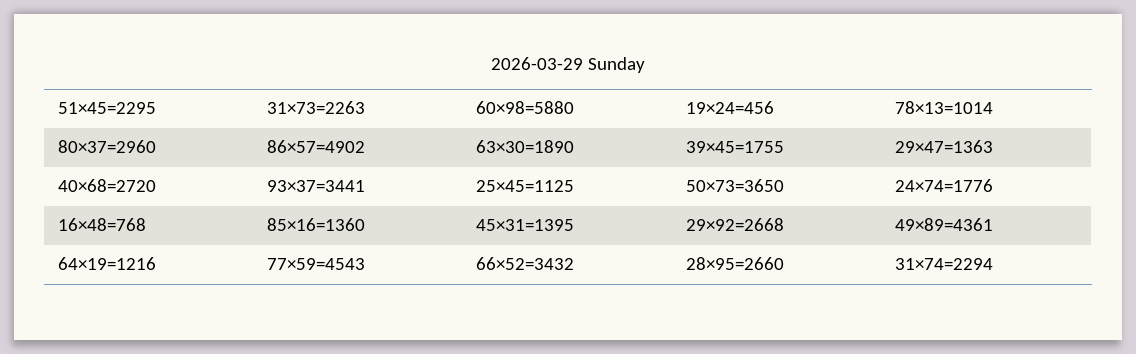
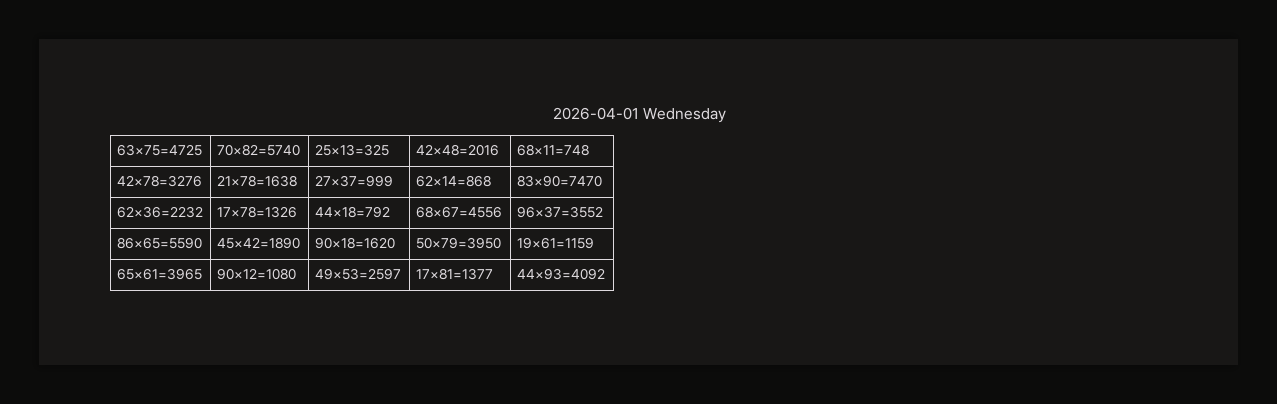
[491,57,645,73] [57,102,156,114] [266,101,365,114] [475,101,574,114] [685,101,774,114] [894,101,993,114] [57,140,156,153] [266,140,365,153] [475,140,574,153] [685,141,784,153] [894,140,993,153] [57,179,156,192] [266,180,365,192] [475,180,574,192] [685,179,784,192] [894,179,993,192] [57,218,146,231] [266,218,365,231] [475,219,574,231] [685,218,784,231] [894,218,993,231] [57,257,156,270] [266,258,365,270] [475,257,574,270] [685,257,784,270] [894,258,993,270] 2026-03-29 Sunday // 51×45=2295 | 31×73=2263 | 60×98=5880 | 19×24=456 | 78×13=1014 // 80×37=2960 | 86×57=4902 | 63×30=1890 | 39×45=1755 | 29×47=1363 // 40×68=2720 | 93×37=3441 | 25×45=1125 | 50×73=3650 | 24×74=1776 // 16×48=768 | 85×16=1360 | 45×31=1395 | 29×92=2668 | 49×89=4361 // 64×19=1216 | 77×59=4543 | 66×52=3432 | 28×95=2660 | 31×74=2294 -> [552,107,727,123] [116,144,202,156] [216,144,300,156] [314,144,389,156] [415,144,499,156] [516,144,589,156] [116,175,202,187] [216,175,297,187] [314,175,393,187] [415,175,491,187] [516,175,602,187] [116,206,203,218] [216,206,297,218] [314,206,390,218] [415,206,502,218] [516,206,603,218] [116,237,202,249] [216,237,300,249] [314,237,395,249] [415,237,501,249] [516,237,594,249] [116,268,202,280] [216,268,296,280] [314,268,401,280] [415,268,493,280] [516,268,605,280] 2026-04-01 Wednesday // 63×75=4725 | 70×82=5740 | 25×13=325 | 42×48=2016 | 68×11=748 // 42×78=3276 | 21×78=1638 | 27×37=999 | 62×14=868 | 83×90=7470 // 62×36=2232 | 17×78=1326 | 44×18=792 | 68×67=4556 | 96×37=3552 // 86×65=5590 | 45×42=1890 | 90×18=1620 | 50×79=3950 | 19×61=1159 // 65×61=3965 | 90×12=1080 | 49×53=2597 | 17×81=1377 | 44×93=4092

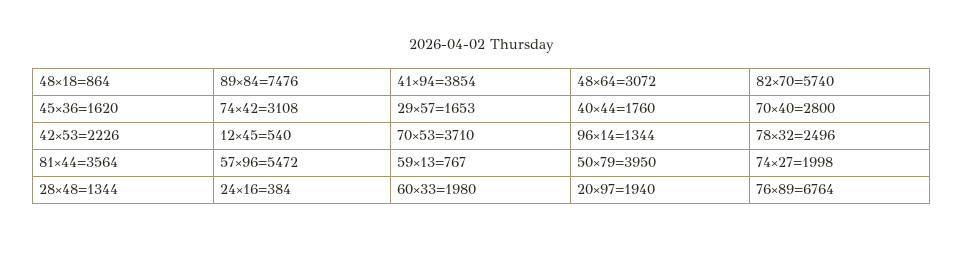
[552,107,727,123] [116,144,202,156] [216,144,300,156] [314,144,389,156] [415,144,499,156] [516,144,589,156] [116,175,202,187] [216,175,297,187] [314,175,393,187] [415,175,491,187] [516,175,602,187] [116,206,203,218] [216,206,297,218] [314,206,390,218] [415,206,502,218] [516,206,603,218] [116,237,202,249] [216,237,300,249] [314,237,395,249] [415,237,501,249] [516,237,594,249] [116,268,202,280] [216,268,296,280] [314,268,401,280] [415,268,493,280] [516,268,605,280] 2026-04-01 Wednesday // 63×75=4725 | 70×82=5740 | 25×13=325 | 42×48=2016 | 68×11=748 // 42×78=3276 | 21×78=1638 | 27×37=999 | 62×14=868 | 83×90=7470 // 62×36=2232 | 17×78=1326 | 44×18=792 | 68×67=4556 | 96×37=3552 // 86×65=5590 | 45×42=1890 | 90×18=1620 | 50×79=3950 | 19×61=1159 // 65×61=3965 | 90×12=1080 | 49×53=2597 | 17×81=1377 | 44×93=4092 -> [408,39,554,53] [38,76,110,86] [219,76,298,86] [396,76,476,86] [576,76,656,87] [755,76,834,87] [38,103,118,114] [219,103,298,114] [396,103,475,113] [576,103,655,114] [755,103,835,114] [38,130,119,140] [219,130,291,141] [396,130,474,141] [576,130,655,140] [755,130,835,140] [38,157,118,167] [219,157,298,167] [396,157,466,167] [576,157,656,168] [755,157,833,167] [38,184,118,194] [219,184,291,194] [396,184,476,195] [576,184,655,195] [755,184,834,194] 2026-04-02 Thursday // 48×18=864 | 89×84=7476 | 41×94=3854 | 48×64=3072 | 82×70=5740 // 45×36=1620 | 74×42=3108 | 29×57=1653 | 40×44=1760 | 70×40=2800 // 42×53=2226 | 12×45=540 | 70×53=3710 | 96×14=1344 | 78×32=2496 // 81×44=3564 | 57×96=5472 | 59×13=767 | 50×79=3950 | 74×27=1998 // 28×48=1344 | 24×16=384 | 60×33=1980 | 20×97=1940 | 76×89=6764

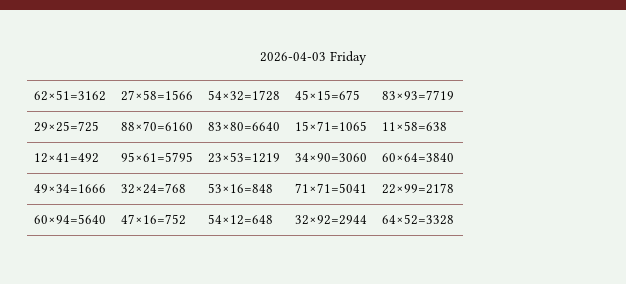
[408,39,554,53] [38,76,110,86] [219,76,298,86] [396,76,476,86] [576,76,656,87] [755,76,834,87] [38,103,118,114] [219,103,298,114] [396,103,475,113] [576,103,655,114] [755,103,835,114] [38,130,119,140] [219,130,291,141] [396,130,474,141] [576,130,655,140] [755,130,835,140] [38,157,118,167] [219,157,298,167] [396,157,466,167] [576,157,656,168] [755,157,833,167] [38,184,118,194] [219,184,291,194] [396,184,476,195] [576,184,655,195] [755,184,834,194] 2026-04-02 Thursday // 48×18=864 | 89×84=7476 | 41×94=3854 | 48×64=3072 | 82×70=5740 // 45×36=1620 | 74×42=3108 | 29×57=1653 | 40×44=1760 | 70×40=2800 // 42×53=2226 | 12×45=540 | 70×53=3710 | 96×14=1344 | 78×32=2496 // 81×44=3564 | 57×96=5472 | 59×13=767 | 50×79=3950 | 74×27=1998 // 28×48=1344 | 24×16=384 | 60×33=1980 | 20×97=1940 | 76×89=6764 -> [260,51,367,65] [34,90,107,101] [121,90,194,101] [208,90,281,101] [295,90,361,100] [382,90,455,100] [34,121,100,132] [121,121,194,131] [208,122,281,131] [295,121,368,131] [382,121,448,131] [34,153,100,163] [121,152,194,162] [208,152,281,163] [295,153,368,162] [382,153,455,162] [34,184,107,193] [121,183,187,194] [208,183,274,193] [295,183,368,193] [382,183,455,194] [34,214,107,224] [121,214,187,225] [208,214,274,225] [295,215,368,225] [382,214,455,225] 2026-04-03 Friday // 62×51=3162 | 27×58=1566 | 54×32=1728 | 45×15=675 | 83×93=7719 // 29×25=725 | 88×70=6160 | 83×80=6640 | 15×71=1065 | 11×58=638 // 12×41=492 | 95×61=5795 | 23×53=1219 | 34×90=3060 | 60×64=3840 // 49×34=1666 | 32×24=768 | 53×16=848 | 71×71=5041 | 22×99=2178 // 60×94=5640 | 47×16=752 | 54×12=648 | 32×92=2944 | 64×52=3328

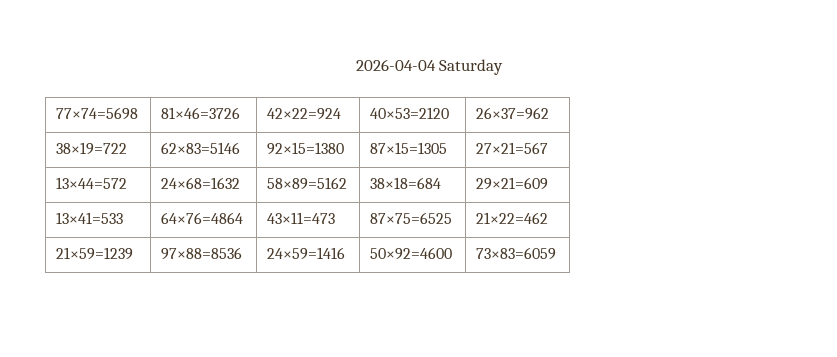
[260,51,367,65] [34,90,107,101] [121,90,194,101] [208,90,281,101] [295,90,361,100] [382,90,455,100] [34,121,100,132] [121,121,194,131] [208,122,281,131] [295,121,368,131] [382,121,448,131] [34,153,100,163] [121,152,194,162] [208,152,281,163] [295,153,368,162] [382,153,455,162] [34,184,107,193] [121,183,187,194] [208,183,274,193] [295,183,368,193] [382,183,455,194] [34,214,107,224] [121,214,187,225] [208,214,274,225] [295,215,368,225] [382,214,455,225] 2026-04-03 Friday // 62×51=3162 | 27×58=1566 | 54×32=1728 | 45×15=675 | 83×93=7719 // 29×25=725 | 88×70=6160 | 83×80=6640 | 15×71=1065 | 11×58=638 // 12×41=492 | 95×61=5795 | 23×53=1219 | 34×90=3060 | 60×64=3840 // 49×34=1666 | 32×24=768 | 53×16=848 | 71×71=5041 | 22×99=2178 // 60×94=5640 | 47×16=752 | 54×12=648 | 32×92=2944 | 64×52=3328 -> [355,59,504,75] [56,107,139,120] [161,107,241,119] [267,108,342,120] [370,107,450,119] [476,107,550,120] [56,142,128,155] [161,142,241,154] [267,142,345,155] [370,142,448,154] [476,142,549,154] [56,177,128,189] [161,177,241,189] [267,177,348,190] [370,177,442,189] [476,177,549,190] [56,212,124,224] [161,212,244,224] [267,212,336,224] [370,212,453,224] [476,212,549,224] [56,247,134,260] [161,247,243,260] [267,247,346,260] [370,247,453,260] [476,247,557,260] 2026-04-04 Saturday // 77×74=5698 | 81×46=3726 | 42×22=924 | 40×53=2120 | 26×37=962 // 38×19=722 | 62×83=5146 | 92×15=1380 | 87×15=1305 | 27×21=567 // 13×44=572 | 24×68=1632 | 58×89=5162 | 38×18=684 | 29×21=609 // 13×41=533 | 64×76=4864 | 43×11=473 | 87×75=6525 | 21×22=462 // 21×59=1239 | 97×88=8536 | 24×59=1416 | 50×92=4600 | 73×83=6059

